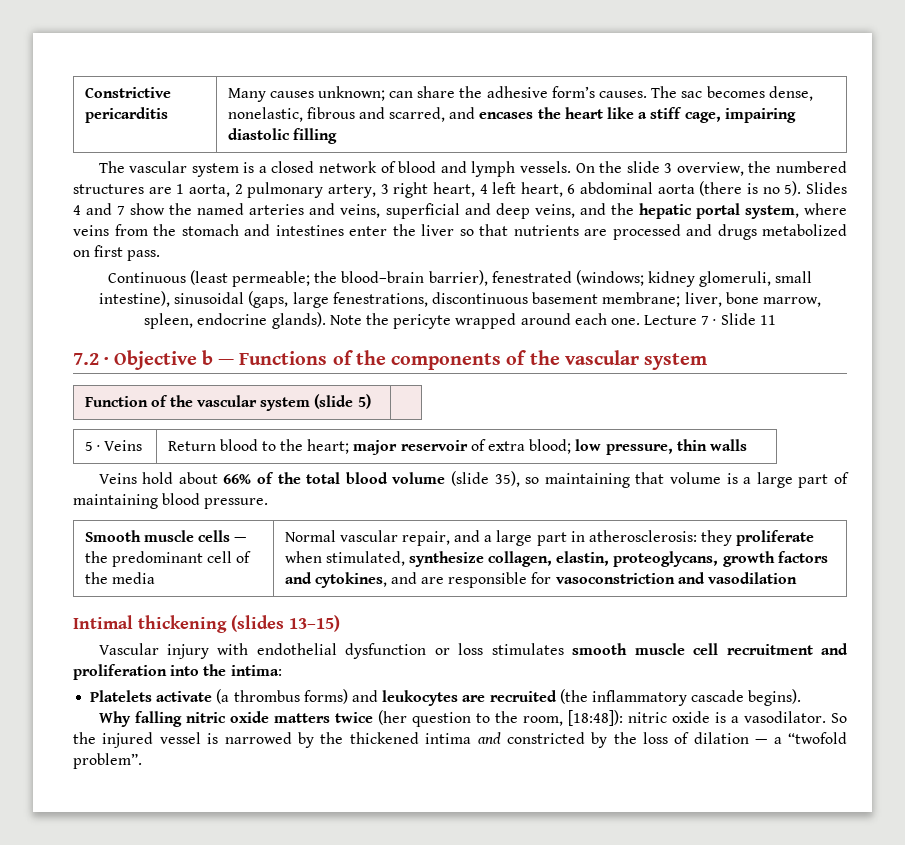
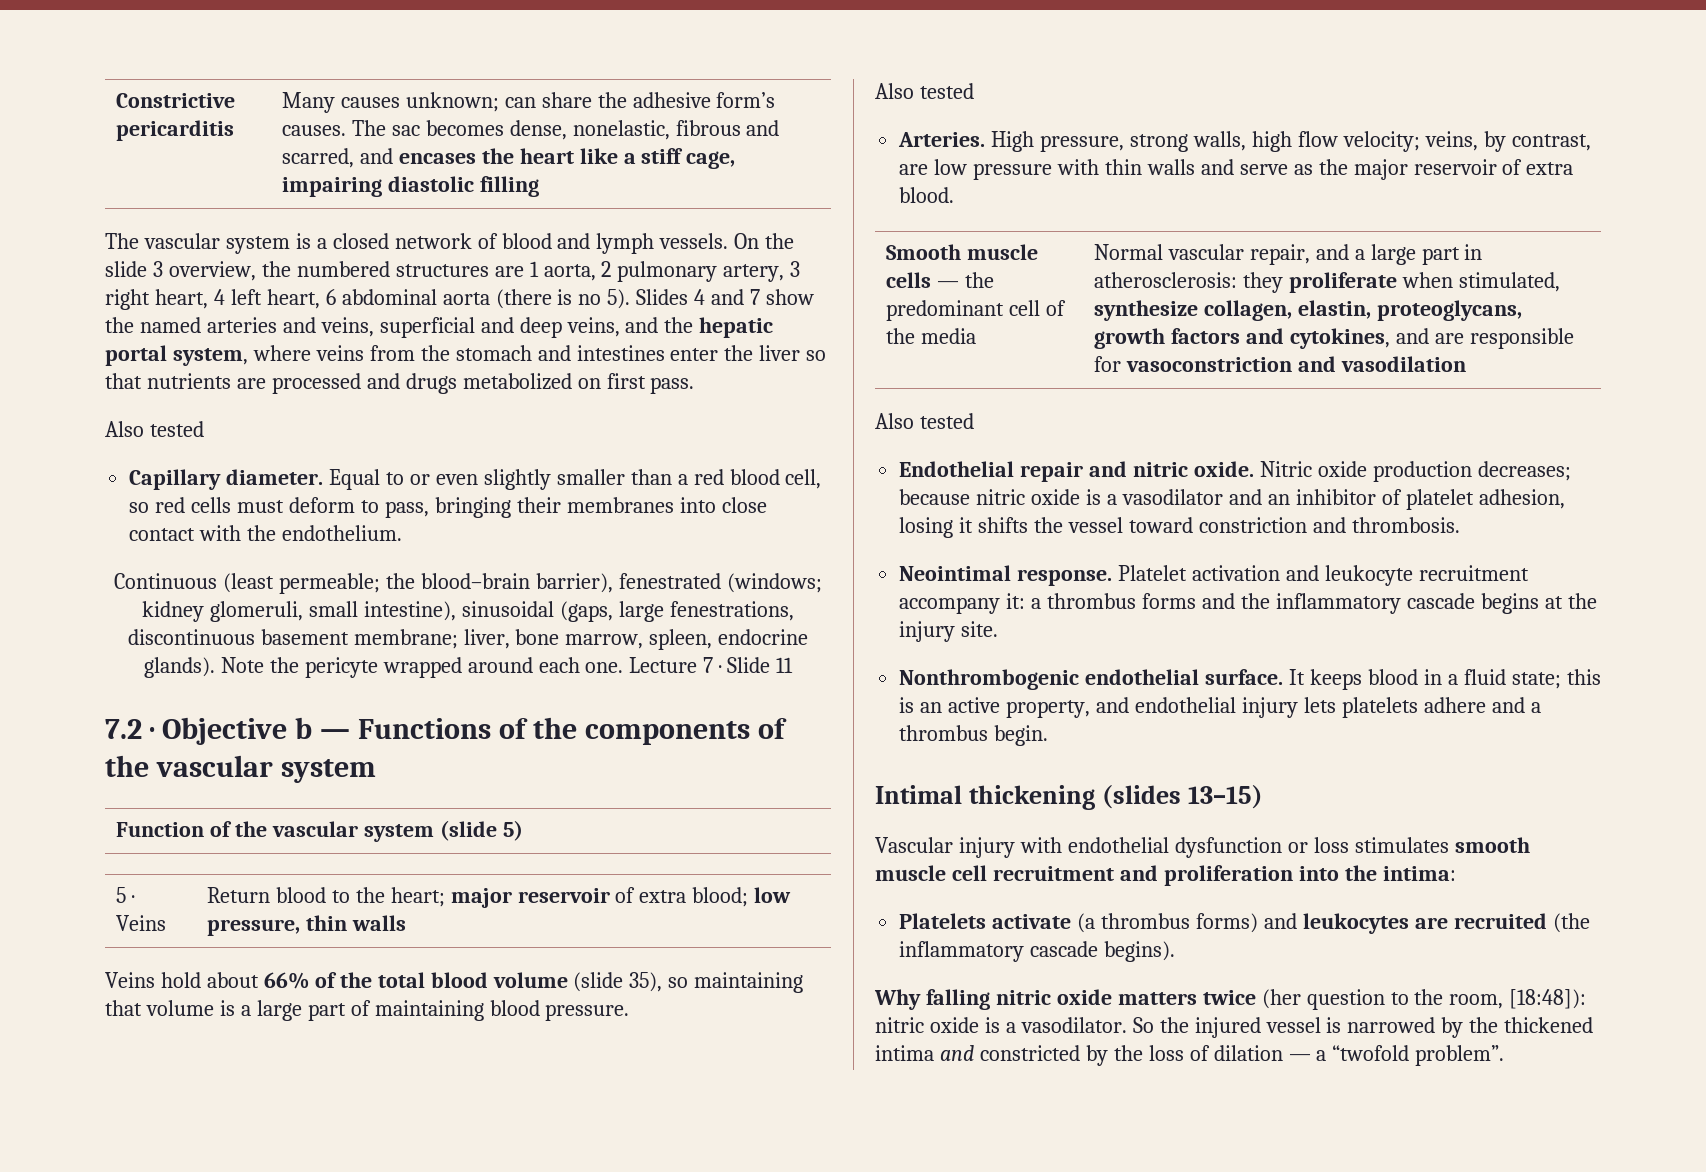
(161, 255) none -> [105,421,204,437] [129,469,822,490] [129,497,767,518] [129,525,403,541] // Also tested // Capillary diameter. Equal to or even slightly smaller than a red blood cell, so red cells must deform to pass, bringing their membranes into close contact with the endothelium.
(269, 503) none -> [875,83,974,99] [898,131,1591,152] [899,159,1574,180] [899,187,955,203] // Also tested // Arteries. High pressure, strong walls, high flow velocity; veins, by contrast, are low pressure with thin walls and serve as the major reservoir of extra blood.
(797, 578) none -> [875,413,974,429] [899,461,1571,482] [899,489,1565,510] [899,517,1460,538] [899,565,1529,586] [899,593,1597,614] [899,621,999,642] [899,669,1601,690] [899,697,1541,718] [899,725,1049,746] // Also tested // Endothelial repair and nitric oxide. Nitric oxide production decreases; because nitric oxide is a vasodilator and an inhibitor of platelet adhesion, losing it shifts the vessel toward constriction and thrombosis. // Neointimal response. Platelet activation and leukocyte recruitment accompany it: a thrombus forms and the inflammatory cascade begins at the injury site. // Nonthrombogenic endothelial surface. It keeps blood in a fluid state; this is an active property, and endothelial injury lets platelets adhere and a thrombus begin.

